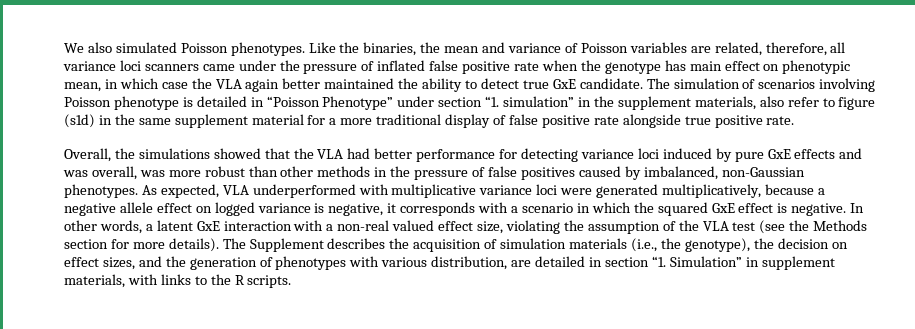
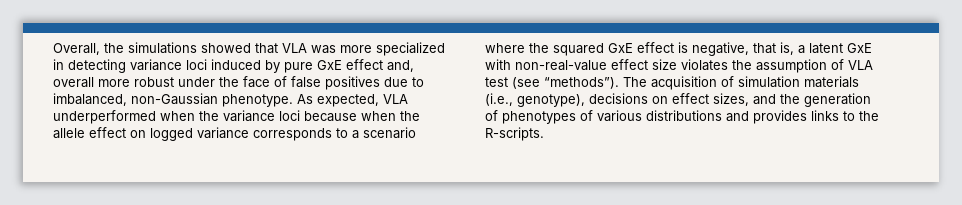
[64,42,846,56] [63,60,851,74] [64,78,876,92] [64,96,876,110] [64,114,795,128] We also simulated Poisson phenotypes. Like the binaries, the mean and variance of Poisson variables are related, therefore, all variance loci scanners came under the pressure of inflated false positive rate when the genotype has main effect on phenotypic mean, in which case the VLA again better maintained the ability to detect true GxE candidate. The simulation of scenarios involving Poisson phenotype is detailed in “Poisson Phenotype” under section “1. simulation” in the supplement materials, also refer to figure (s1d) in the same supplement material for a more traditional display of false positive rate alongside true positive rate. // -> (53, 49) none
[293,148,518,162] the VLA had better performance for -> [282,42,445,56] [53,59,64,70] VLA was more specialized in
[794,148,863,159] [63,166,469,180] effects and was overall, was more robust than other methods in the pressure -> [346,59,414,72] [53,76,270,88] effect and, overall more robust under the face
[578,166,641,180] caused by -> [384,77,424,87] due to
[64,184,138,198] phenotypes. -> [222,94,293,107] phenotype.
[358,184,825,198] [64,203,116,216] with multiplicative variance loci were generated multiplicatively, because a negative -> [160,110,420,122] when the variance loci because when the
[314,202,631,216] is negative, it corresponds with a scenario in which -> [253,127,416,141] [485,43,525,53] corresponds to a scenario where
[791,203,865,216] [64,220,560,234] negative. In other words, a latent GxE interaction with a non-real valued effect size, violating -> [692,42,872,56] [485,59,728,71] negative, that is, a latent GxE with non-real-value effect size violates
[678,220,699,231] the -> (844, 64) none
[789,220,868,231] [64,238,410,252] the Methods section for more details). The Supplement describes the -> [544,77,647,89] “methods”). The
[660,238,829,252] the genotype), the decision -> [517,93,648,107] genotype), decisions
[349,256,835,270] [64,274,158,288] with various distribution, are detailed in section “1. Simulation” in supplement materials, with -> [580,110,807,124] of various distributions and provides
[234,275,292,288] R scripts. -> [485,127,544,141] R-scripts.

